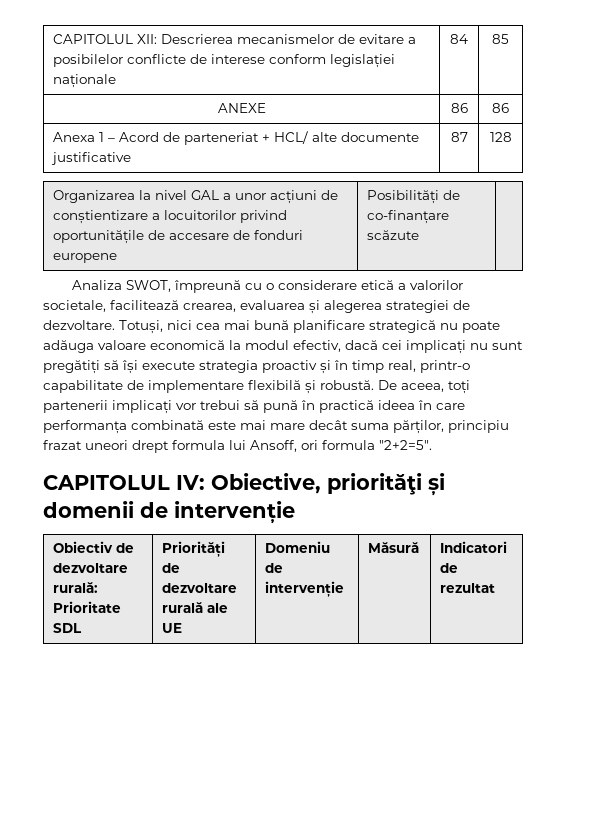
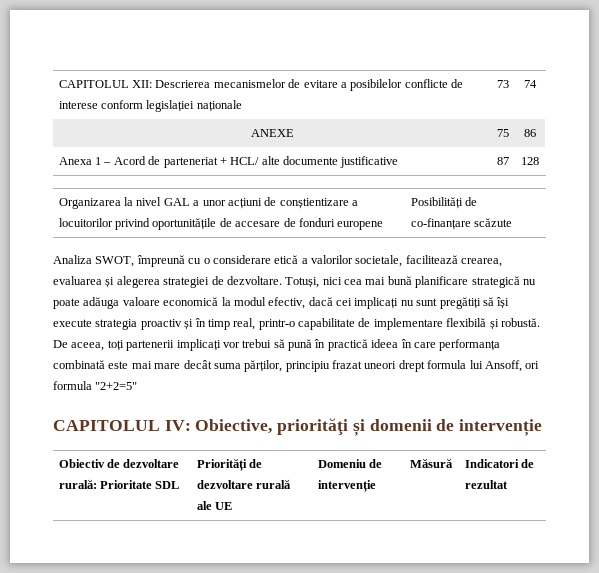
[450,34,468,44] [492,34,509,44] 84 | 85 -> [496,80,509,88] [524,80,537,88] 73 | 74
[450,103,468,113] 86 -> [496,129,509,137] 75
[379,440,432,450] "2+2=5". -> [95,382,138,390] "2+2=5"

